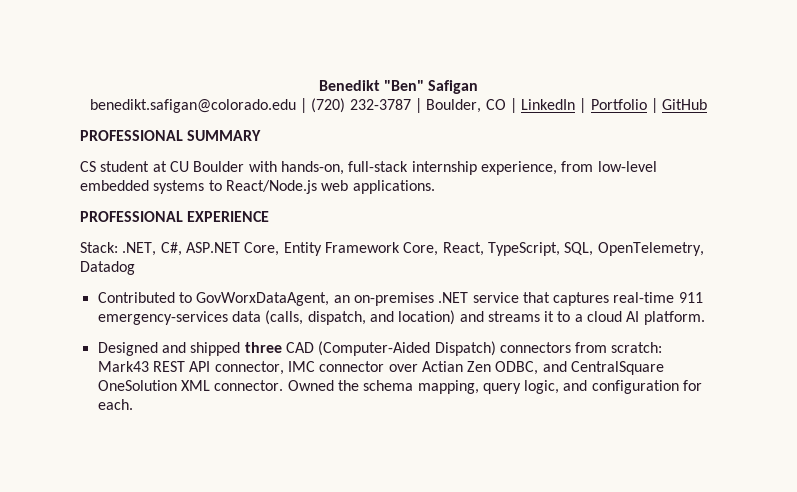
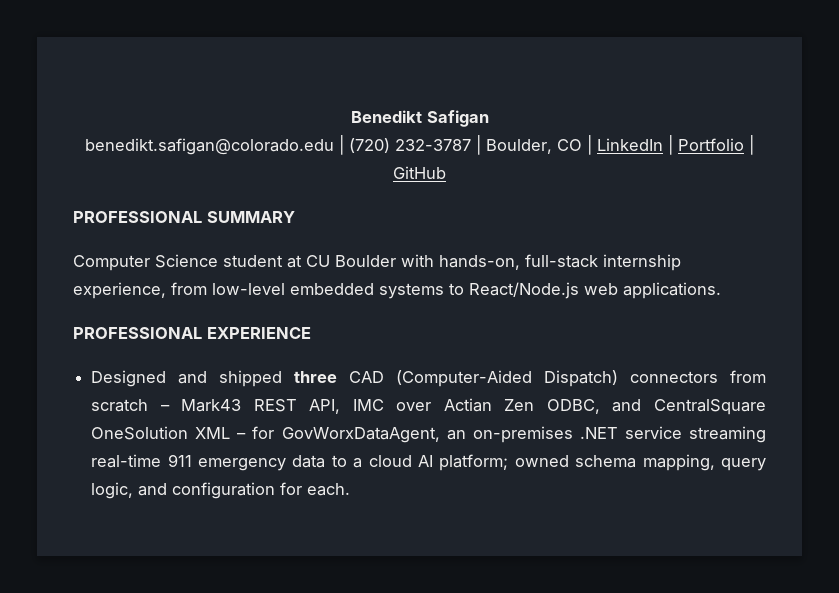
[384,80,424,91] "Ben" -> (422, 116) none
[80,161,96,172] CS -> [73,254,218,271] Computer Science
[80,242,704,256] [80,261,135,275] [97,292,703,306] [97,310,705,325] // Stack: .NET, C#, ASP.NET Core, Entity Framework Core, React, TypeScript, SQL, OpenTelemetry, Datadog // Contributed to GovWorxDataAgent, an on-premises .NET service that captures real-time 911 emergency-services data (calls, dispatch, and location) and streams it to a cloud AI platform. -> (311, 333) none
[611,342,663,353] [97,361,385,375] scratch: Mark43 REST API connector, IMC connector -> [91,399,384,414] scratch – Mark43 REST API, IMC
[214,380,359,391] connector. Owned the -> [237,426,766,443] [91,454,569,471] – for GovWorxDataAgent, an on-premises .NET service streaming real-time 911 emergency data to a cloud AI platform; owned

